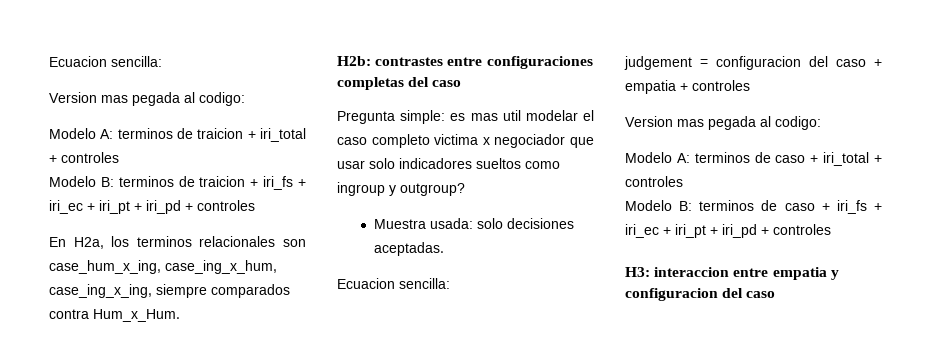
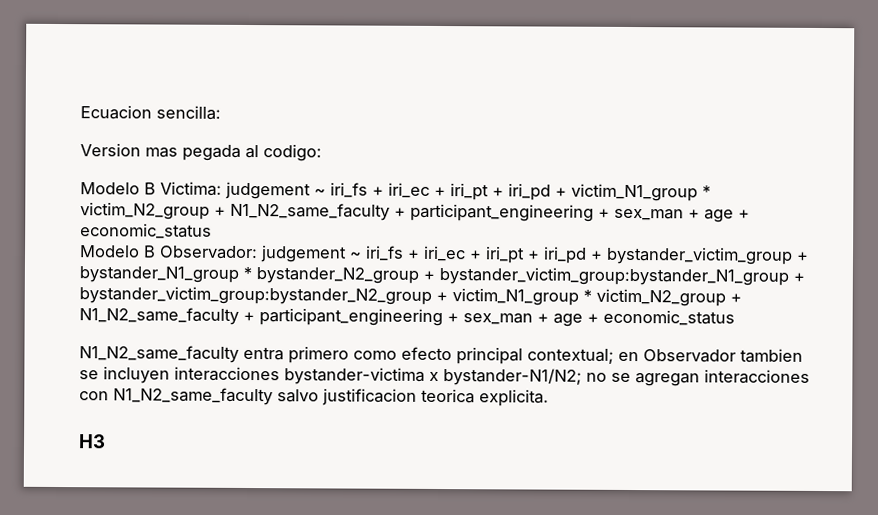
[100,128,306,142] [49,152,119,163] [49,176,306,190] [49,200,255,214] [49,236,306,249] [49,260,277,274] [49,284,290,298] [49,309,180,322] [337,56,593,69] [337,77,462,90] [337,110,594,124] [337,134,594,148] [337,158,560,169] [337,182,465,196] [373,218,574,229] [373,242,444,256] [337,278,450,289] [624,56,882,70] [625,80,750,94] [625,116,821,130] [625,152,882,166] [625,176,683,187] [625,200,882,214] [625,224,831,238] [625,267,839,280] [625,288,776,301] A: terminos de traicion + iri_total + controles // Modelo B: terminos de traicion + iri_fs + iri_ec + iri_pt + iri_pd + controles // En H2a, los terminos relacionales son case_hum_x_ing, case_ing_x_hum, case_ing_x_ing, siempre comparados contra Hum_x_Hum. // H2b: contrastes entre configuraciones completas del caso // Pregunta simple: es mas util modelar el caso completo victima x negociador que usar solo indicadores sueltos como ingroup y outgroup? // Muestra usada: solo decisiones aceptadas. // Ecuacion sencilla: // judgement = configuracion del caso + empatia + controles // Version mas pegada al codigo: // Modelo A: terminos de caso + iri_total + controles // Modelo B: terminos de caso + iri_fs + iri_ec + iri_pt + iri_pd + controles // H3: interaccion entre empatia y configuracion del caso -> [144,181,711,202] [80,202,750,223] [80,223,212,239] [79,245,809,265] [79,266,805,286] [79,286,742,307] [79,307,735,327] [79,345,803,365] [79,366,810,387] [79,387,549,407] [78,434,106,449] B Victima: judgement ~ iri_fs + iri_ec + iri_pt + iri_pd + victim_N1_group * victim_N2_group + N1_N2_same_faculty + participant_engineering + sex_man + age + economic_status // Modelo B Observador: judgement ~ iri_fs + iri_ec + iri_pt + iri_pd + bystander_victim_group + bystander_N1_group * bystander_N2_group + bystander_victim_group:bystander_N1_group + bystander_victim_group:bystander_N2_group + victim_N1_group * victim_N2_group + N1_N2_same_faculty + participant_engineering + sex_man + age + economic_status // N1_N2_same_faculty entra primero como efecto principal contextual; en Observador tambien se incluyen interacciones bystander-victima x bystander-N1/N2; no se agregan interacciones con N1_N2_same_faculty salvo justificacion teorica explicita. // H3

